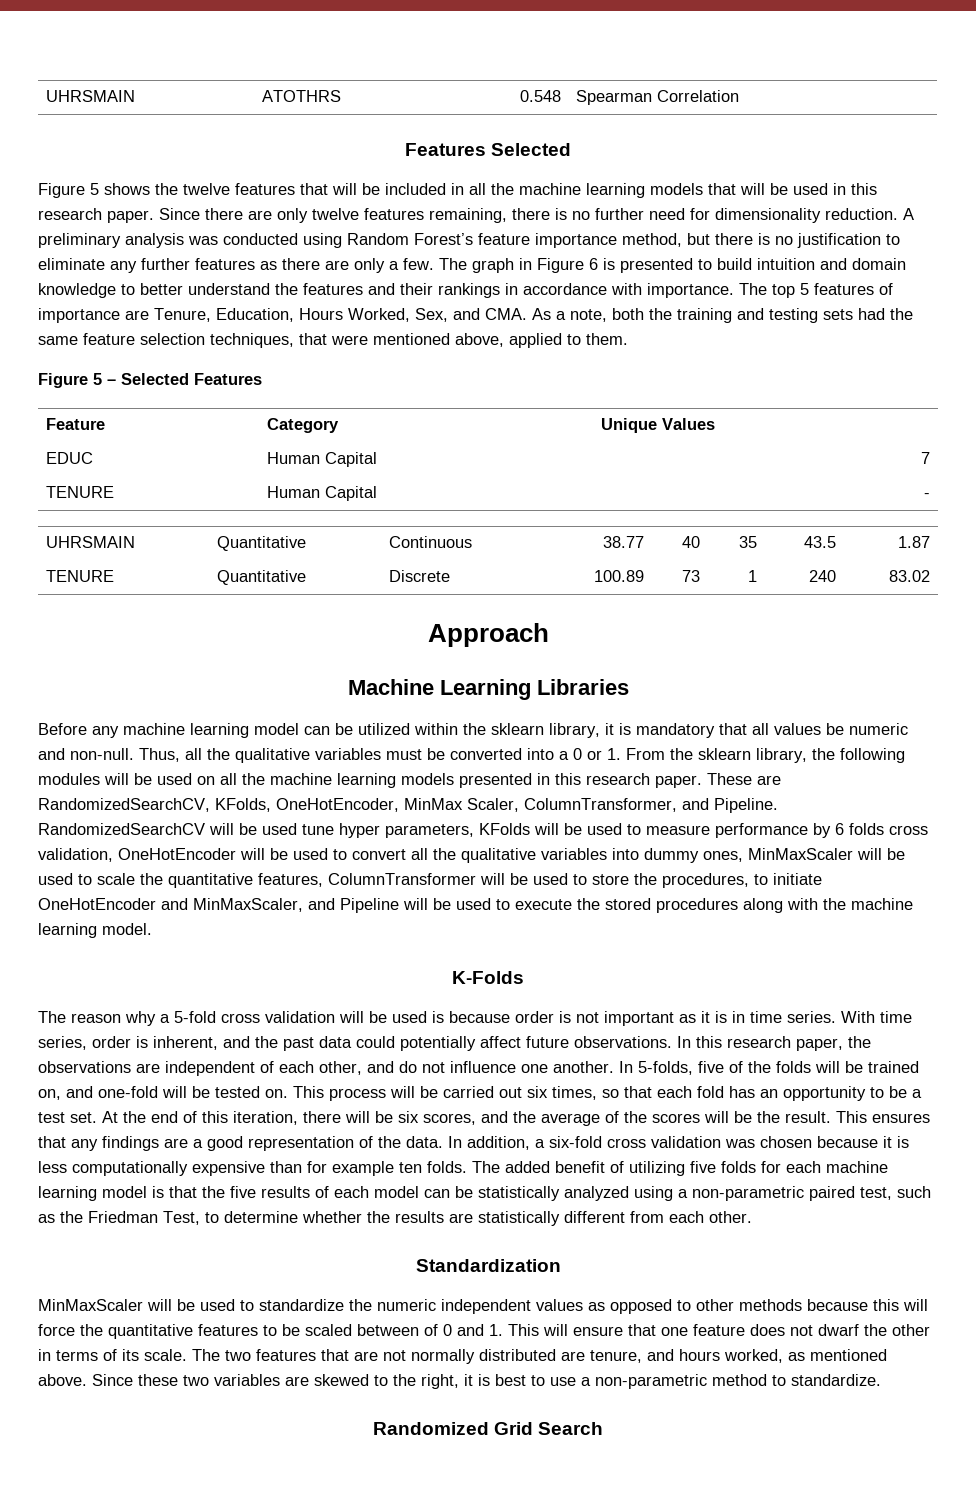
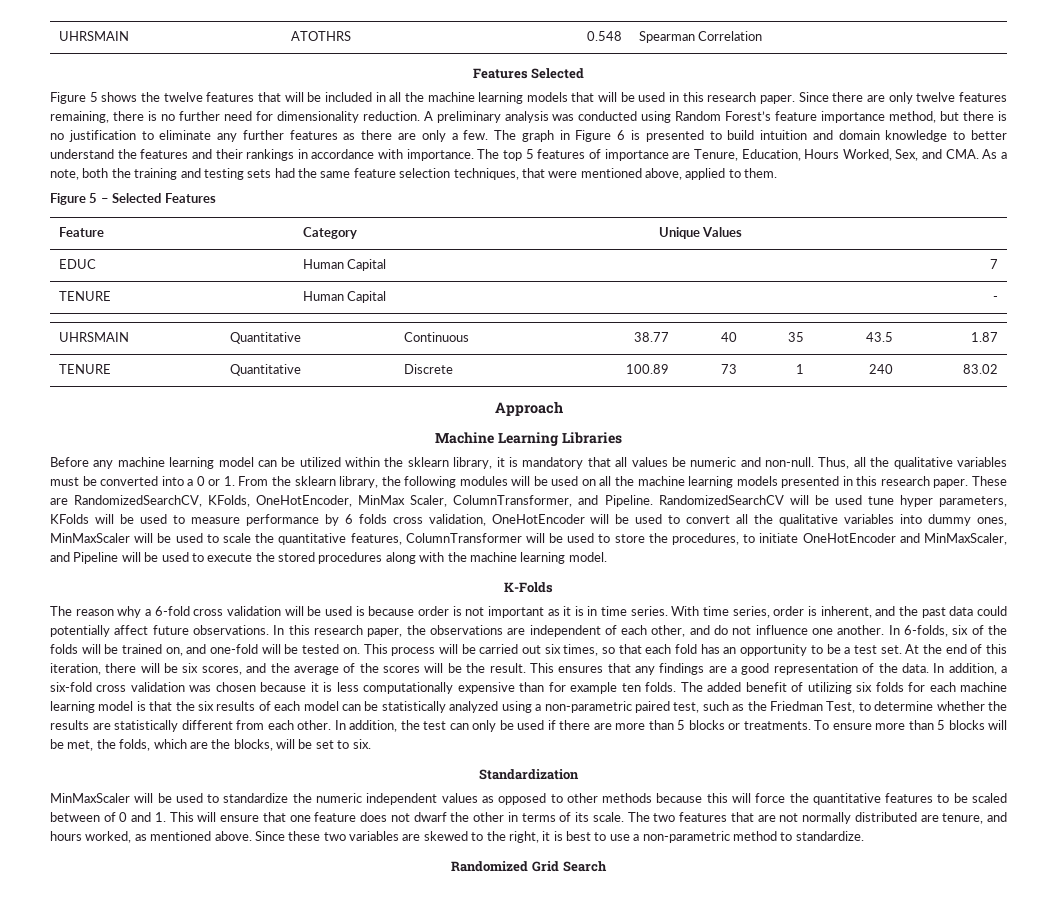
[174,1011,216,1023] 5-fold -> [154,606,190,616] 6-fold
[638,1061,724,1075] 5-folds, five -> [904,625,969,637] 6-folds, six
[690,1161,716,1173] five -> [856,682,873,692] six
[230,1186,256,1198] five -> [198,701,215,711] six
(752, 1217) none -> [334,720,1007,732] [50,739,371,751] In addition, the test can only be used if there are more than 5 blocks or treatments. To ensure more than 5 blocks will be met, the folds, which are the blocks, will be set to six.

